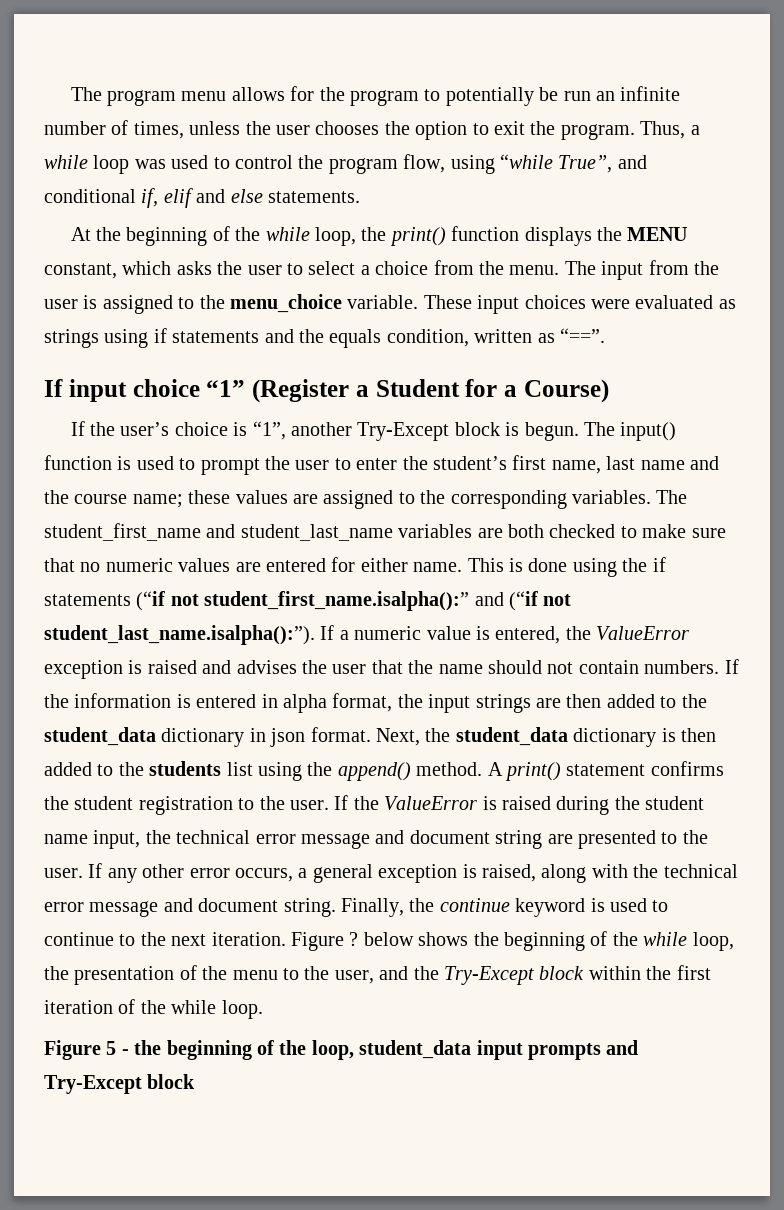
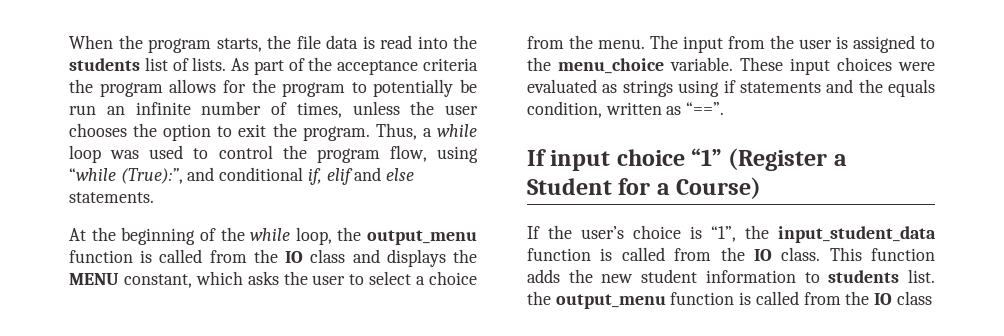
[70,87,227,106] The program menu -> [69,35,477,53] [69,57,478,75] [69,79,163,97] When the program starts, the file data is read into the students list of lists. As part of the acceptance criteria the program
[558,155,613,173] True”, -> [120,168,183,184] (True):”,
[389,226,520,246] print() function -> [367,230,477,245] [69,249,380,263] output_menu function is called from the IO class and
[291,422,677,441] [44,455,719,475] [44,490,688,509] [44,523,726,541] [44,557,666,577] [44,591,572,611] [44,625,690,645] [44,659,739,679] [44,693,707,713] [44,727,716,747] [44,761,724,781] [44,795,705,815] [44,830,708,849] [44,863,738,883] [44,898,669,917] [44,931,734,951] [44,965,711,985] [44,999,263,1019] [44,1040,639,1060] [44,1074,196,1094] another Try-Except block is begun. The input() function is used to prompt the user to enter the student’s first name, last name and the course name; these values are assigned to the corresponding variables. The student_first_name and student_last_name variables are both checked to make sure that no numeric values are entered for either name. This is done using the if statements (“if not student_first_name.isalpha():” and (“if not student_last_name.isalpha():”). If a numeric value is entered, the ValueError exception is raised and advises the user that the name should not contain numbers. If the information is entered in alpha format, the input strings are then added to the student_data dictionary in json format. Next, the student_data dictionary is then added to the students list using the append() method. A print() statement confirms the student registration to the user. If the ValueError is raised during the student name input, the technical error message and document string are presented to the user. If any other error occurs, a general exception is raised, along with the technical error message and document string. Finally, the continue keyword is used to continue to the next iteration. Figure ? below shows the beginning of the while loop, the presentation of the menu to the user, and the Try-Except block within the first iteration of the while loop. // Figure 5 - the beginning of the loop, student_data input prompts and Try-Except block -> [745,225,936,243] [527,247,935,261] [527,269,935,283] [527,291,932,309] the input_student_data function is called from the IO class. This function adds the new student information to students list. the output_menu function is called from the IO class

